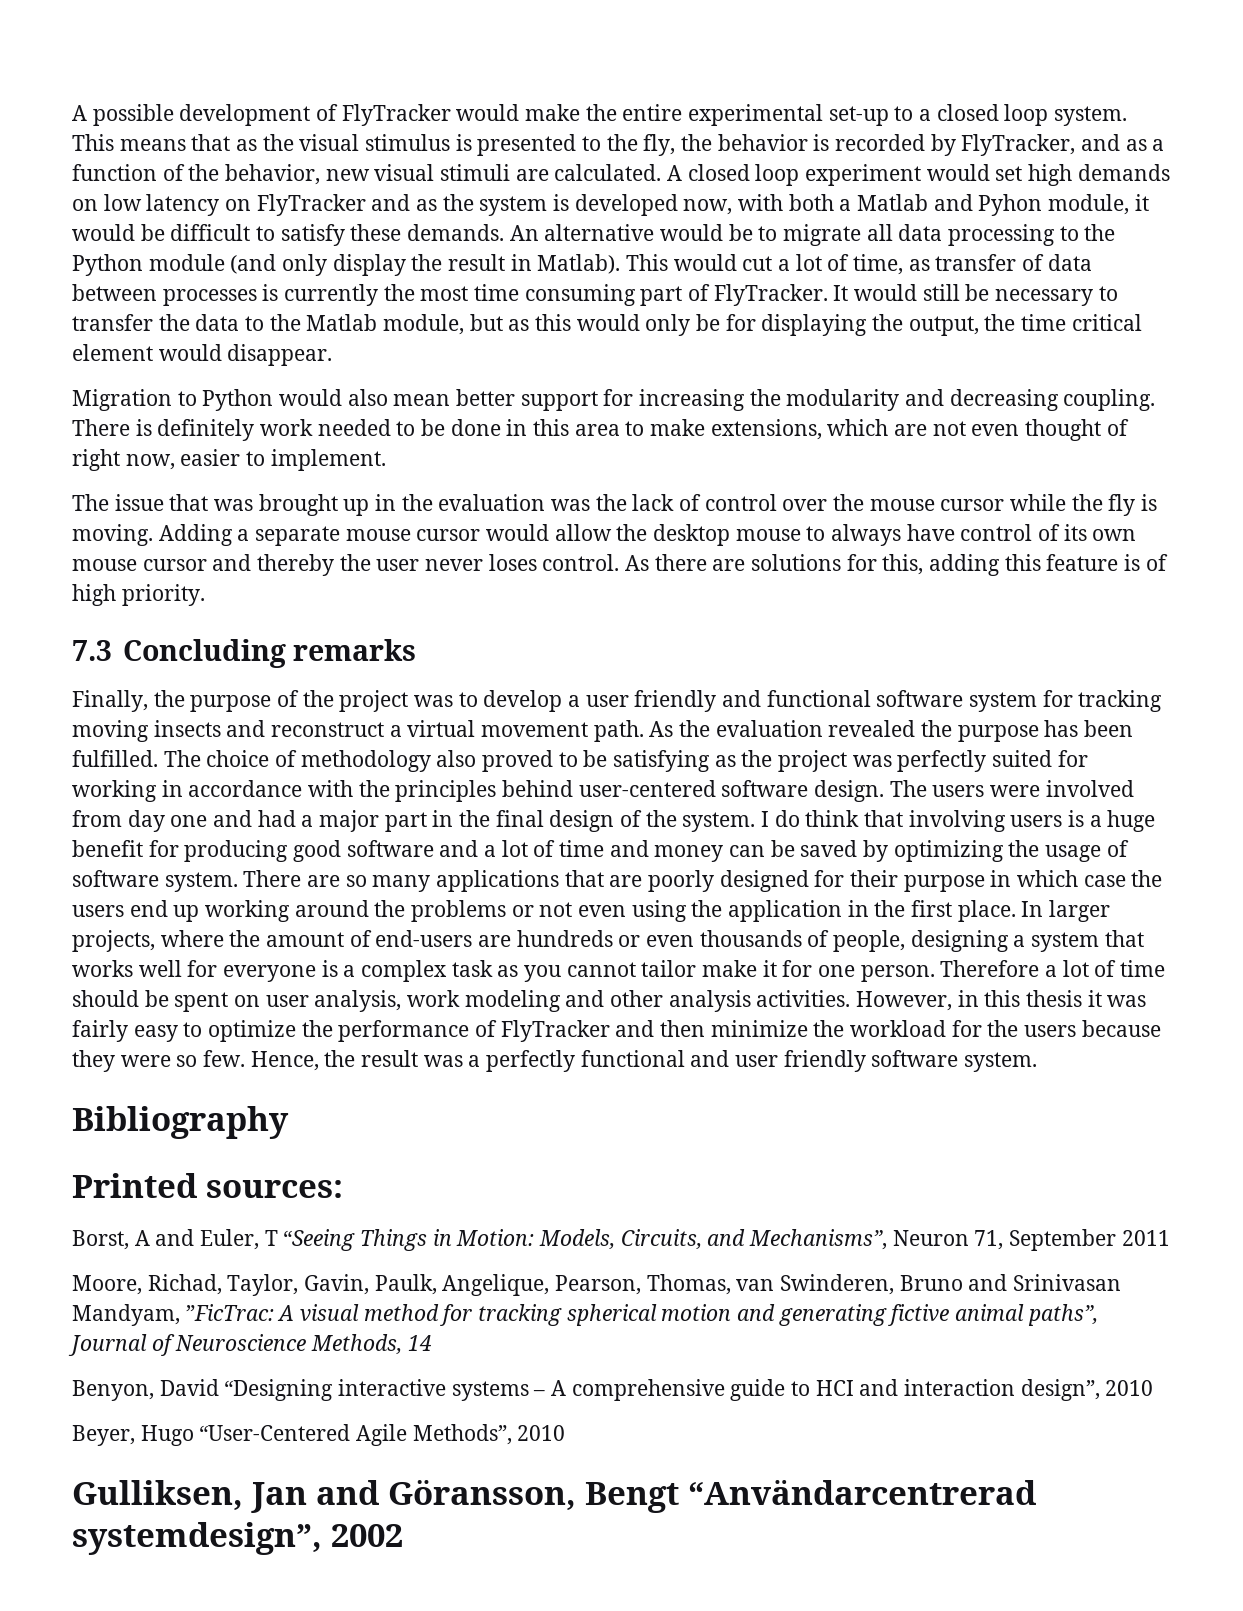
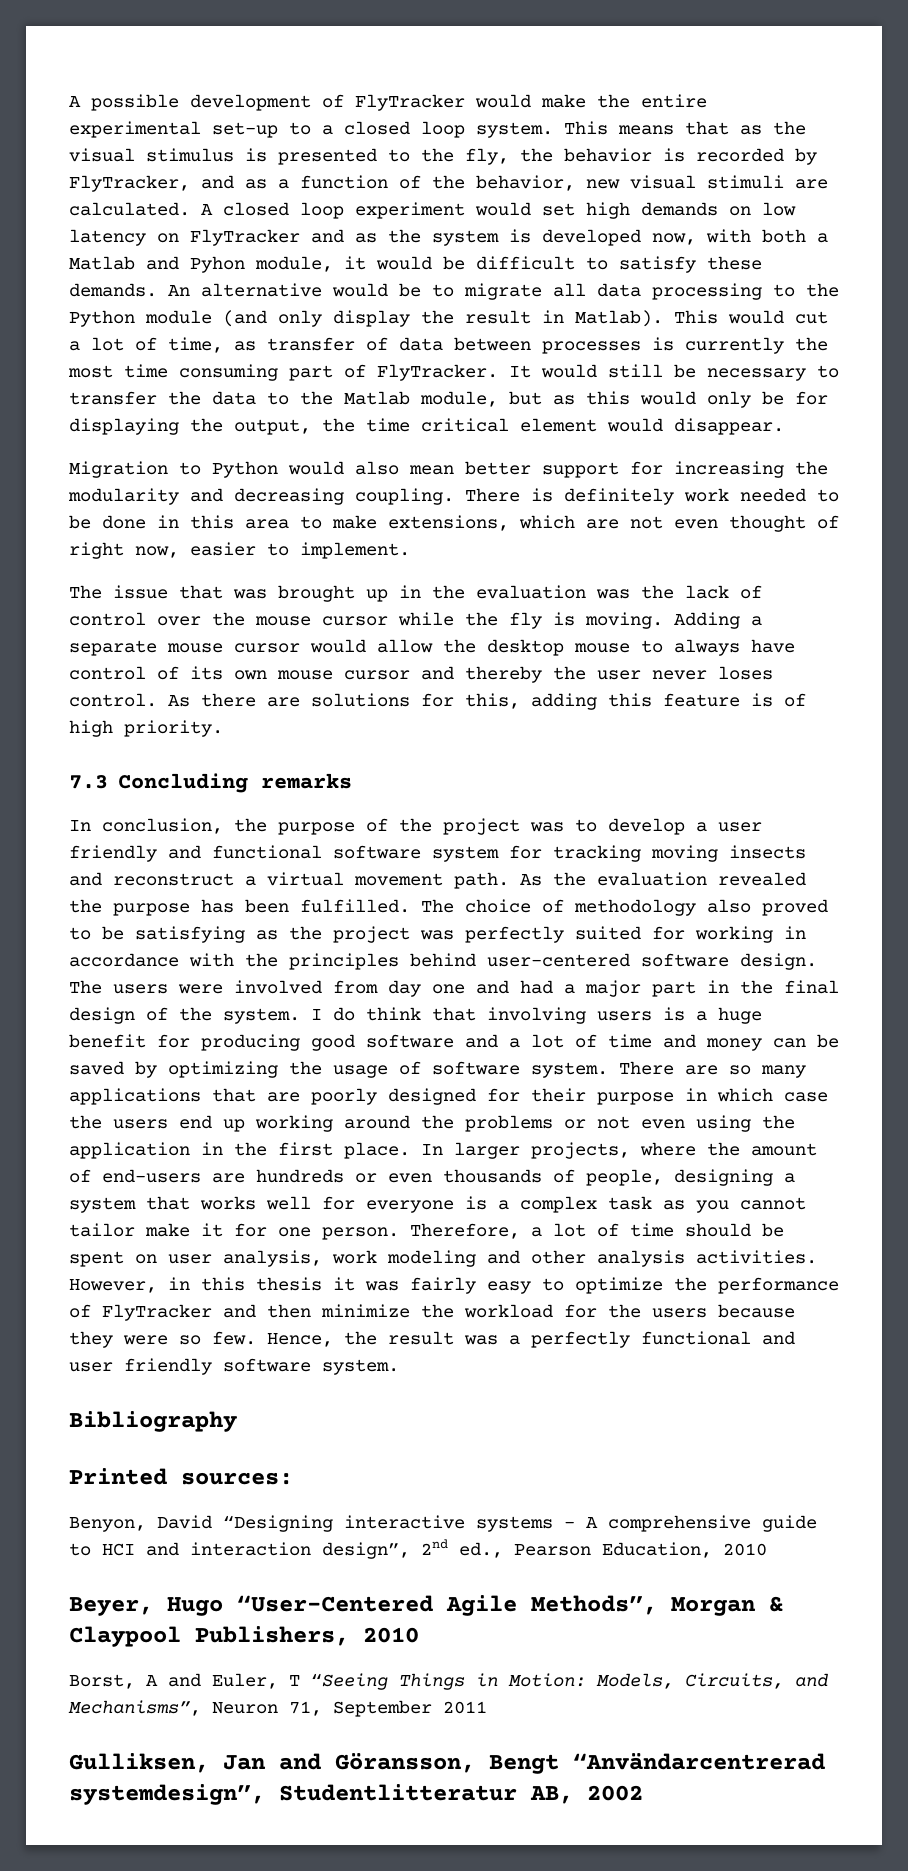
[72,690,148,712] Finally, -> [69,818,223,834] In conclusion,
[940,960,1040,977] Therefore -> [410,1223,520,1239] Therefore,
(343, 1189) none -> [69,1515,817,1532] [69,1539,767,1559] [69,1595,783,1616] [69,1626,419,1647] // Benyon, David “Designing interactive systems – A comprehensive guide to HCI and interaction design”, 2nd ed., Pearson Education, 2010 // Beyer, Hugo “User-Centered Agile Methods”, Morgan & Claypool Publishers, 2010
[72,1274,1122,1296] [72,1304,1098,1326] [68,1334,432,1356] [72,1379,1154,1401] [72,1424,566,1446] // Moore, Richad, Taylor, Gavin, Paulk, Angelique, Pearson, Thomas, van Swinderen, Bruno and Srinivasan Mandyam, ”FicTrac: A visual method for tracking spherical motion and generating fictive animal paths”, Journal of Neuroscience Methods, 14 // Benyon, David “Designing interactive systems – A comprehensive guide to HCI and interaction design”, 2010 // Beyer, Hugo “User-Centered Agile Methods”, 2010 -> (487, 1707) none
(322, 1538) none -> [279,1784,573,1804] Studentlitteratur AB,

